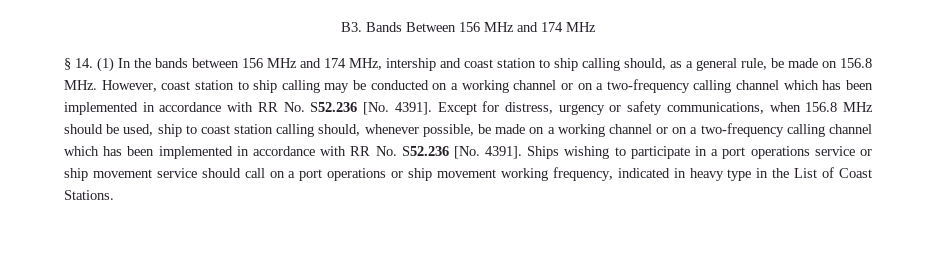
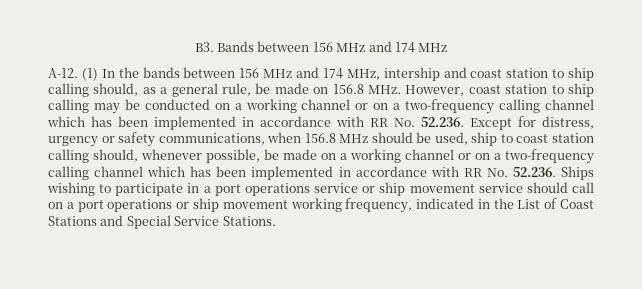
[406,22,456,32] Between -> [257,41,310,52] between
[64,58,93,70] § 14. -> [48,68,78,78] A-12.
[310,102,432,115] S52.236 [No. 4391]. -> [421,117,464,127] 52.236.
[401,146,523,159] S52.236 [No. 4391]. -> [512,167,556,177] 52.236.
[689,168,769,181] heavy type in -> (490, 204) none
(872, 173) none -> [48,215,220,229] Stations and Special Service

